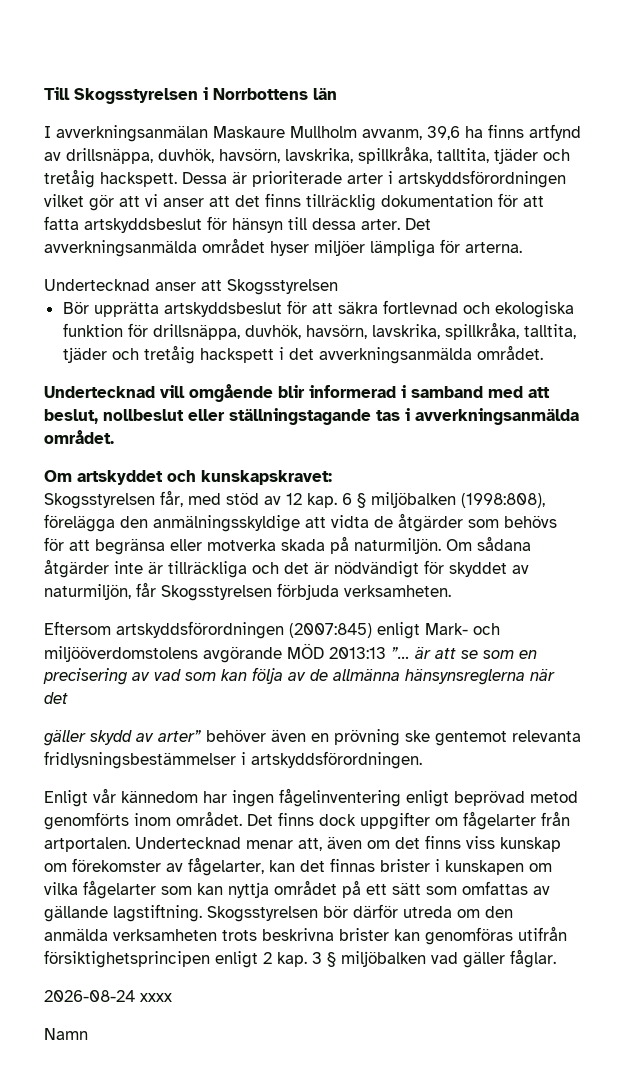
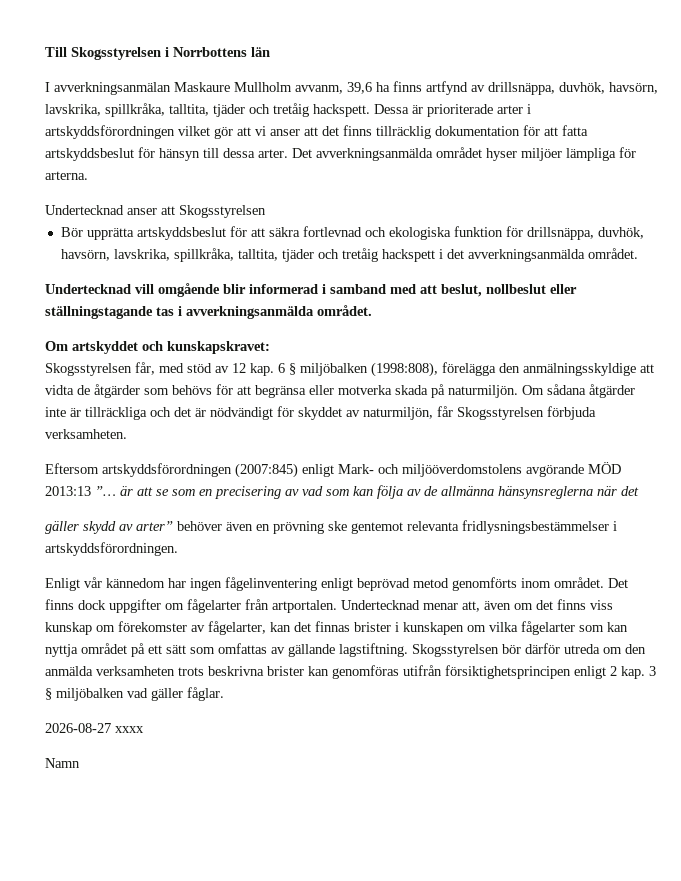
[44,990,135,1002] 2026-08-24 -> [45,723,111,733] 2026-08-27

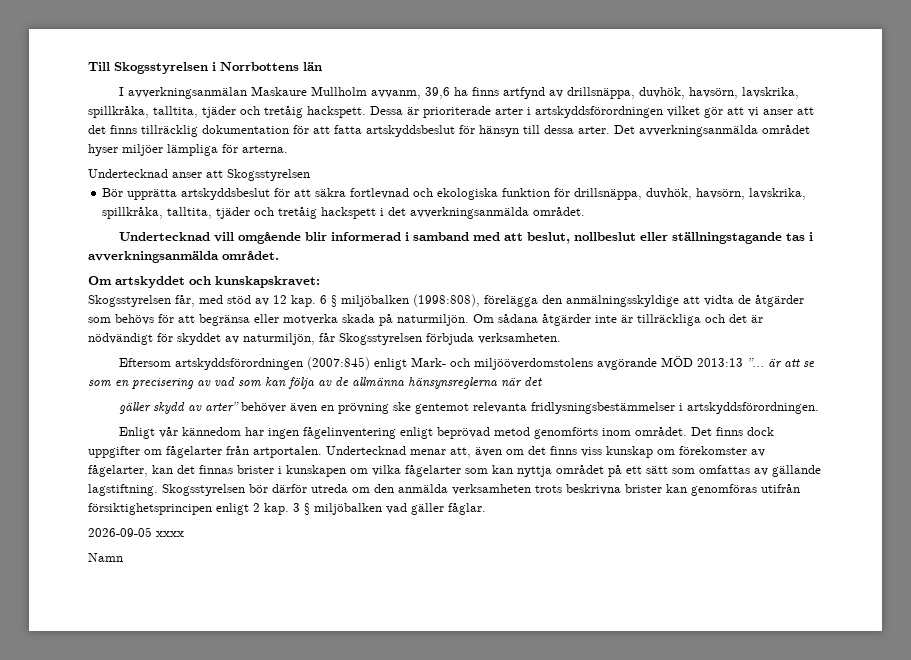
[45,723,111,733] 2026-08-27 -> [88,527,152,537] 2026-09-05

